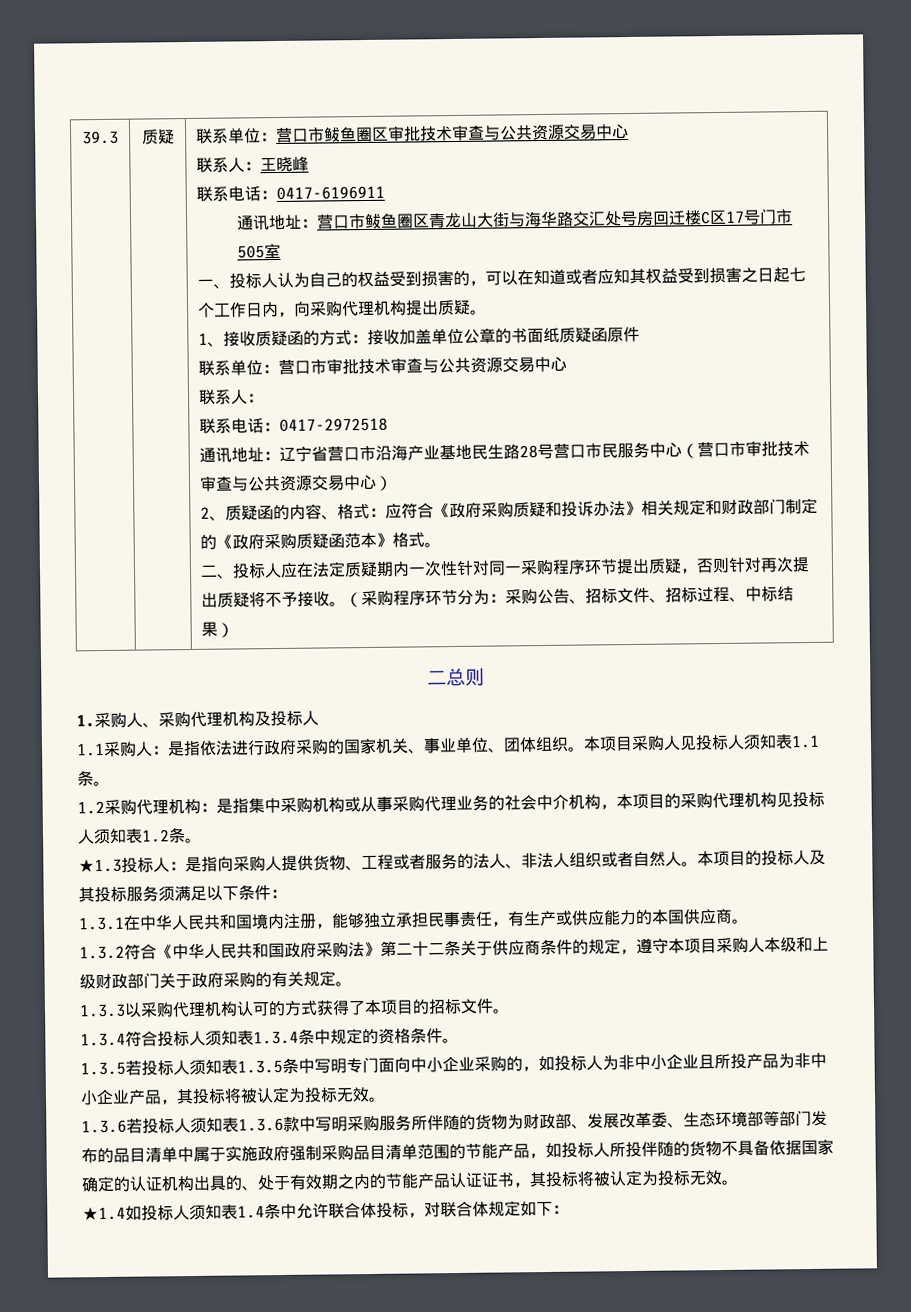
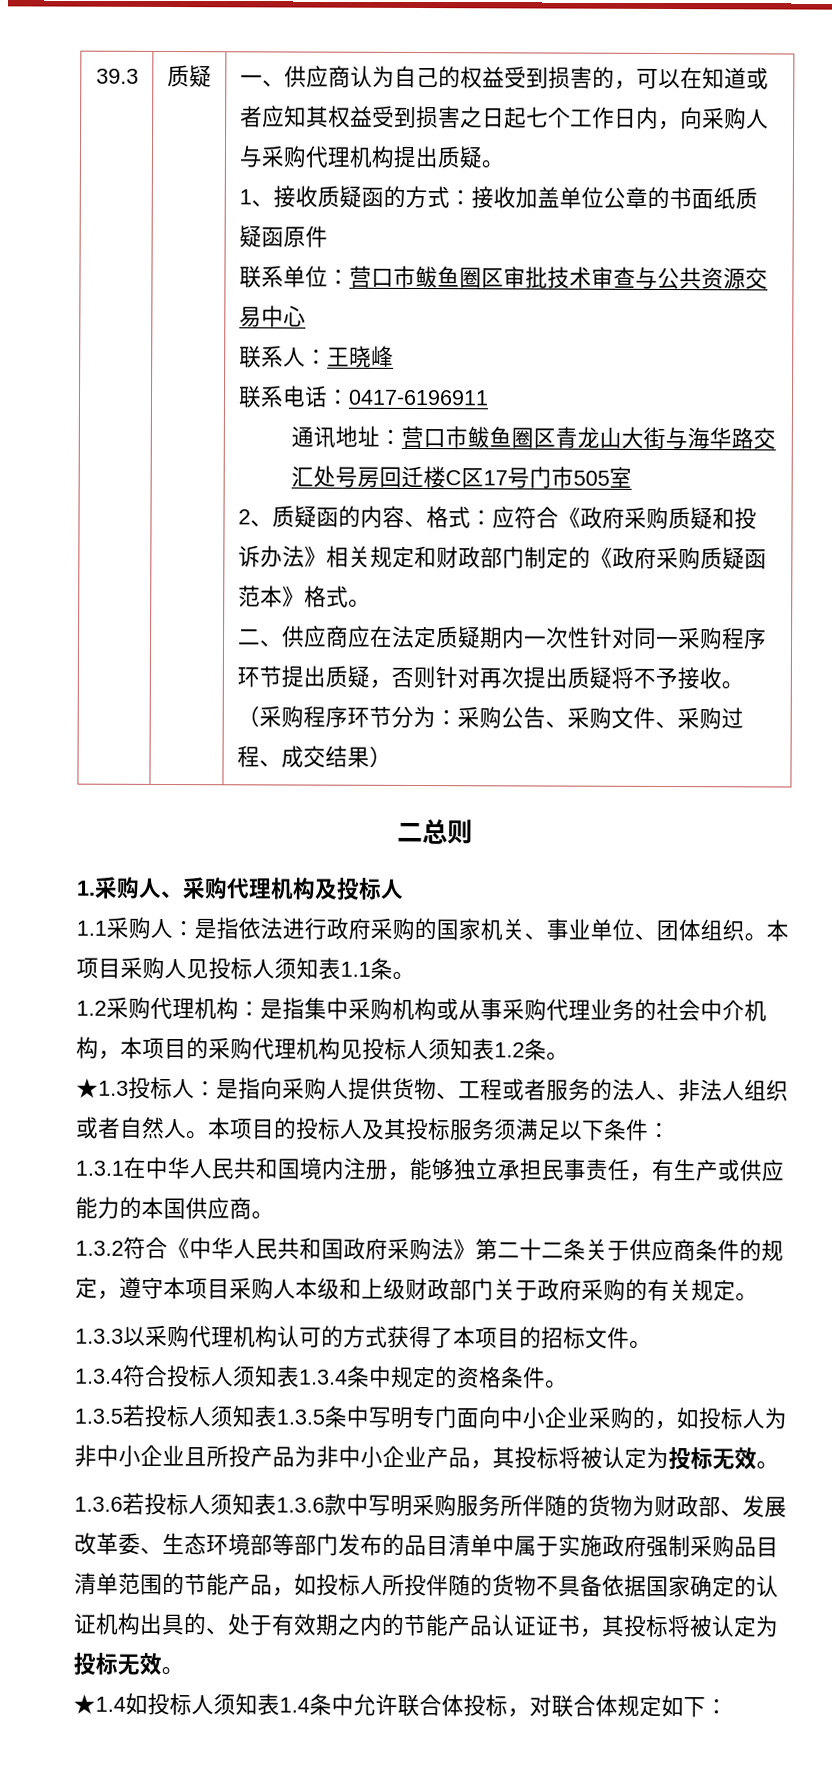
(175, 137) none -> [239,65,769,90] [239,105,769,131] [238,145,504,169] [238,185,758,210] [238,225,328,248] 一、供应商认为自己的权益受到损害的，可以在知道或者应知其权益受到损害之日起七个工作日内，向采购人与采购代理机构提出质疑。 // 1、接收质疑函的方式：接收加盖单位公章的书面纸质疑函原件 //
[197,266,807,289] [197,299,488,318] [198,326,641,347] [198,356,568,376] [198,389,265,405] [199,417,389,434] [199,440,811,463] [199,474,394,492] // 一、投标人认为自己的权益受到损害的，可以在知道或者应知其权益受到损害之日起七个工作日内，向采购代理机构提出质疑。 // 1、接收质疑函的方式：接收加盖单位公章的书面纸质疑函原件 // 联系单位：营口市审批技术审查与公共资源交易中心 // 联系人： // 联系电话：0417-2972518 // 通讯地址：辽宁省营口市沿海产业基地民生路28号营口市民服务中心（营口市审批技术审查与公共资源交易中心） -> (633, 477) none
[232,562,283,579] 投标人 -> [280,625,349,648] 供应商
[585,586,779,604] 招标文件、招标过程、中标 -> [566,706,744,730] [236,745,326,768] 采购文件、采购过程、成交

